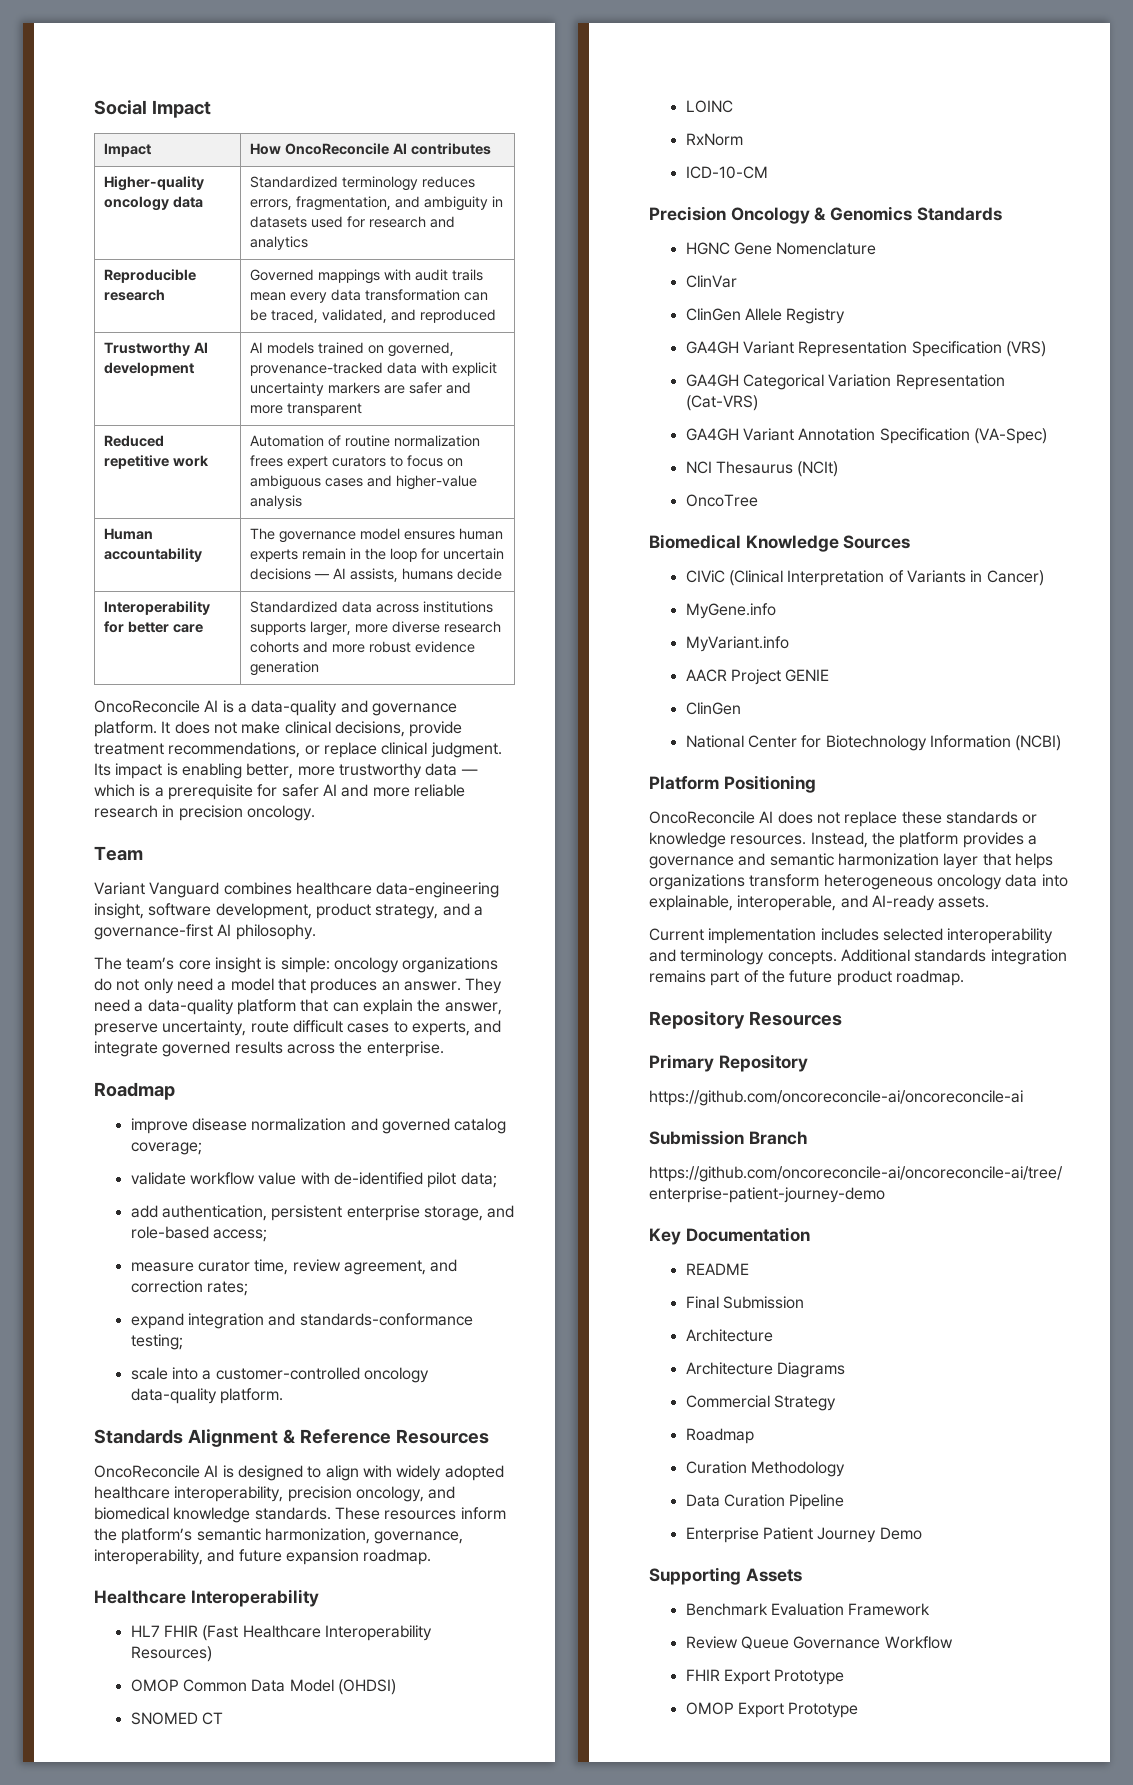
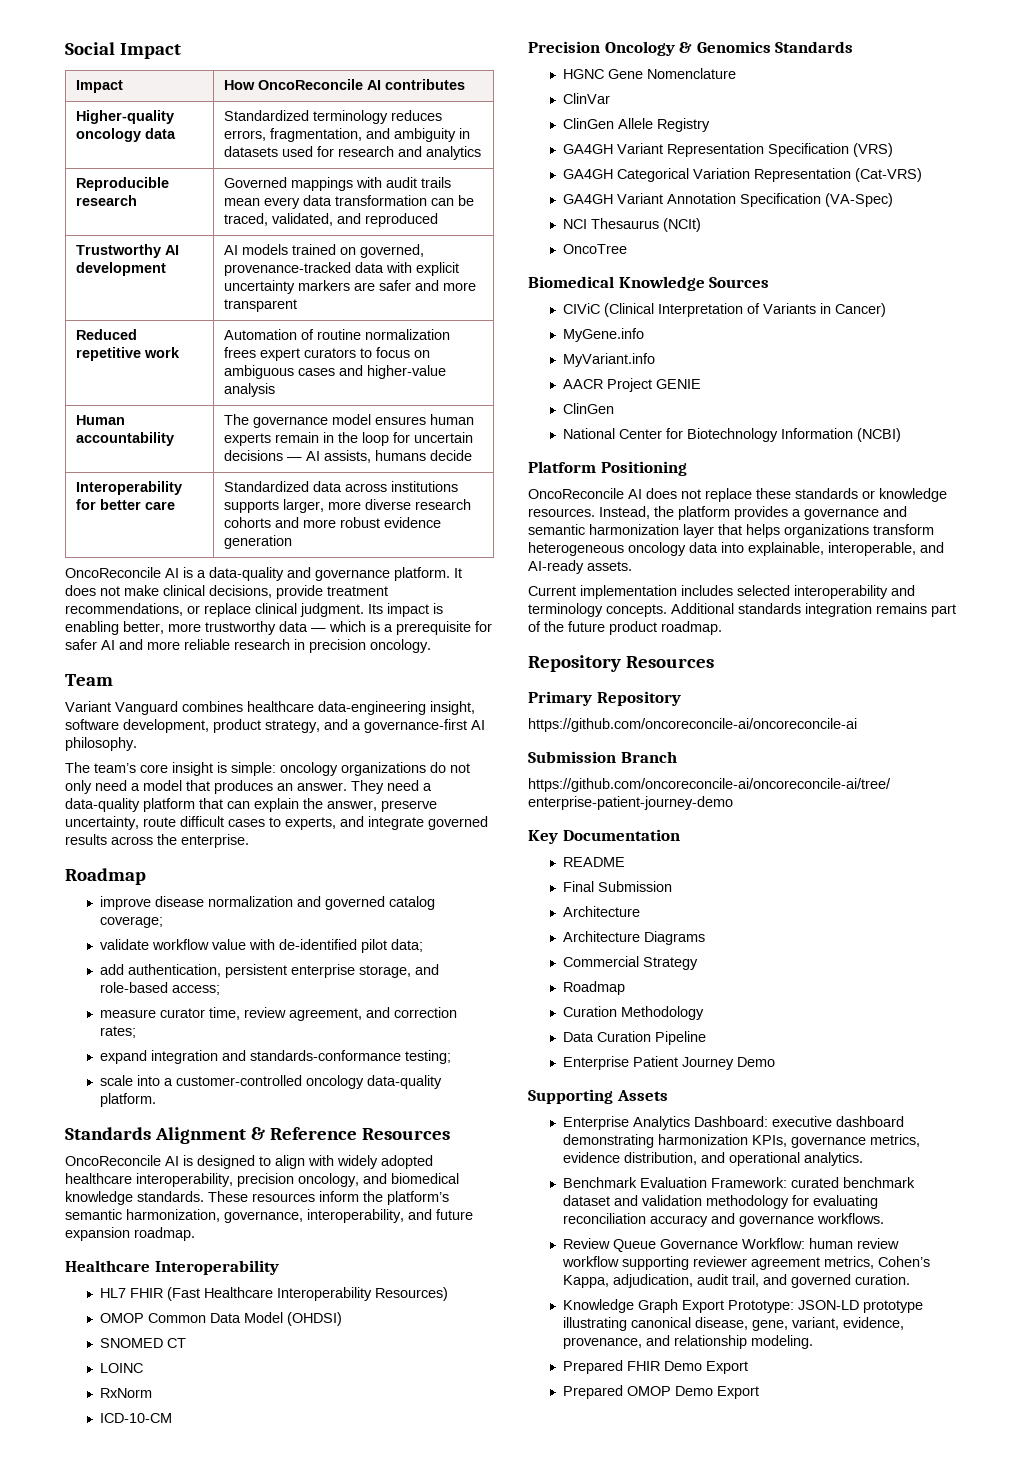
[685,1603,931,1616] [685,1636,953,1650] [685,1669,845,1685] [685,1702,859,1718] Benchmark Evaluation Framework // Review Queue Governance Workflow // FHIR Export Prototype // OMOP Export Prototype -> [563,1116,905,1130] [563,1134,921,1148] [563,1152,864,1166] [563,1177,916,1188] [563,1195,879,1209] [563,1213,885,1227] [563,1238,900,1252] [562,1256,931,1270] [563,1274,911,1288] [563,1299,924,1313] [563,1317,905,1331] [563,1335,814,1349] [563,1360,749,1374] [563,1385,760,1399] Enterprise Analytics Dashboard: executive dashboard demonstrating harmonization KPIs, governance metrics, evidence distribution, and operational analytics. // Benchmark Evaluation Framework: curated benchmark dataset and validation methodology for evaluating reconciliation accuracy and governance workflows. // Review Queue Governance Workflow: human review workflow supporting reviewer agreement metrics, Cohen’s Kappa, adjudication, audit trail, and governed curation. // Knowledge Graph Export Prototype: JSON-LD prototype illustrating canonical disease, gene, variant, evidence, provenance, and relationship modeling. // Prepared FHIR Demo Export // Prepared OMOP Demo Export

